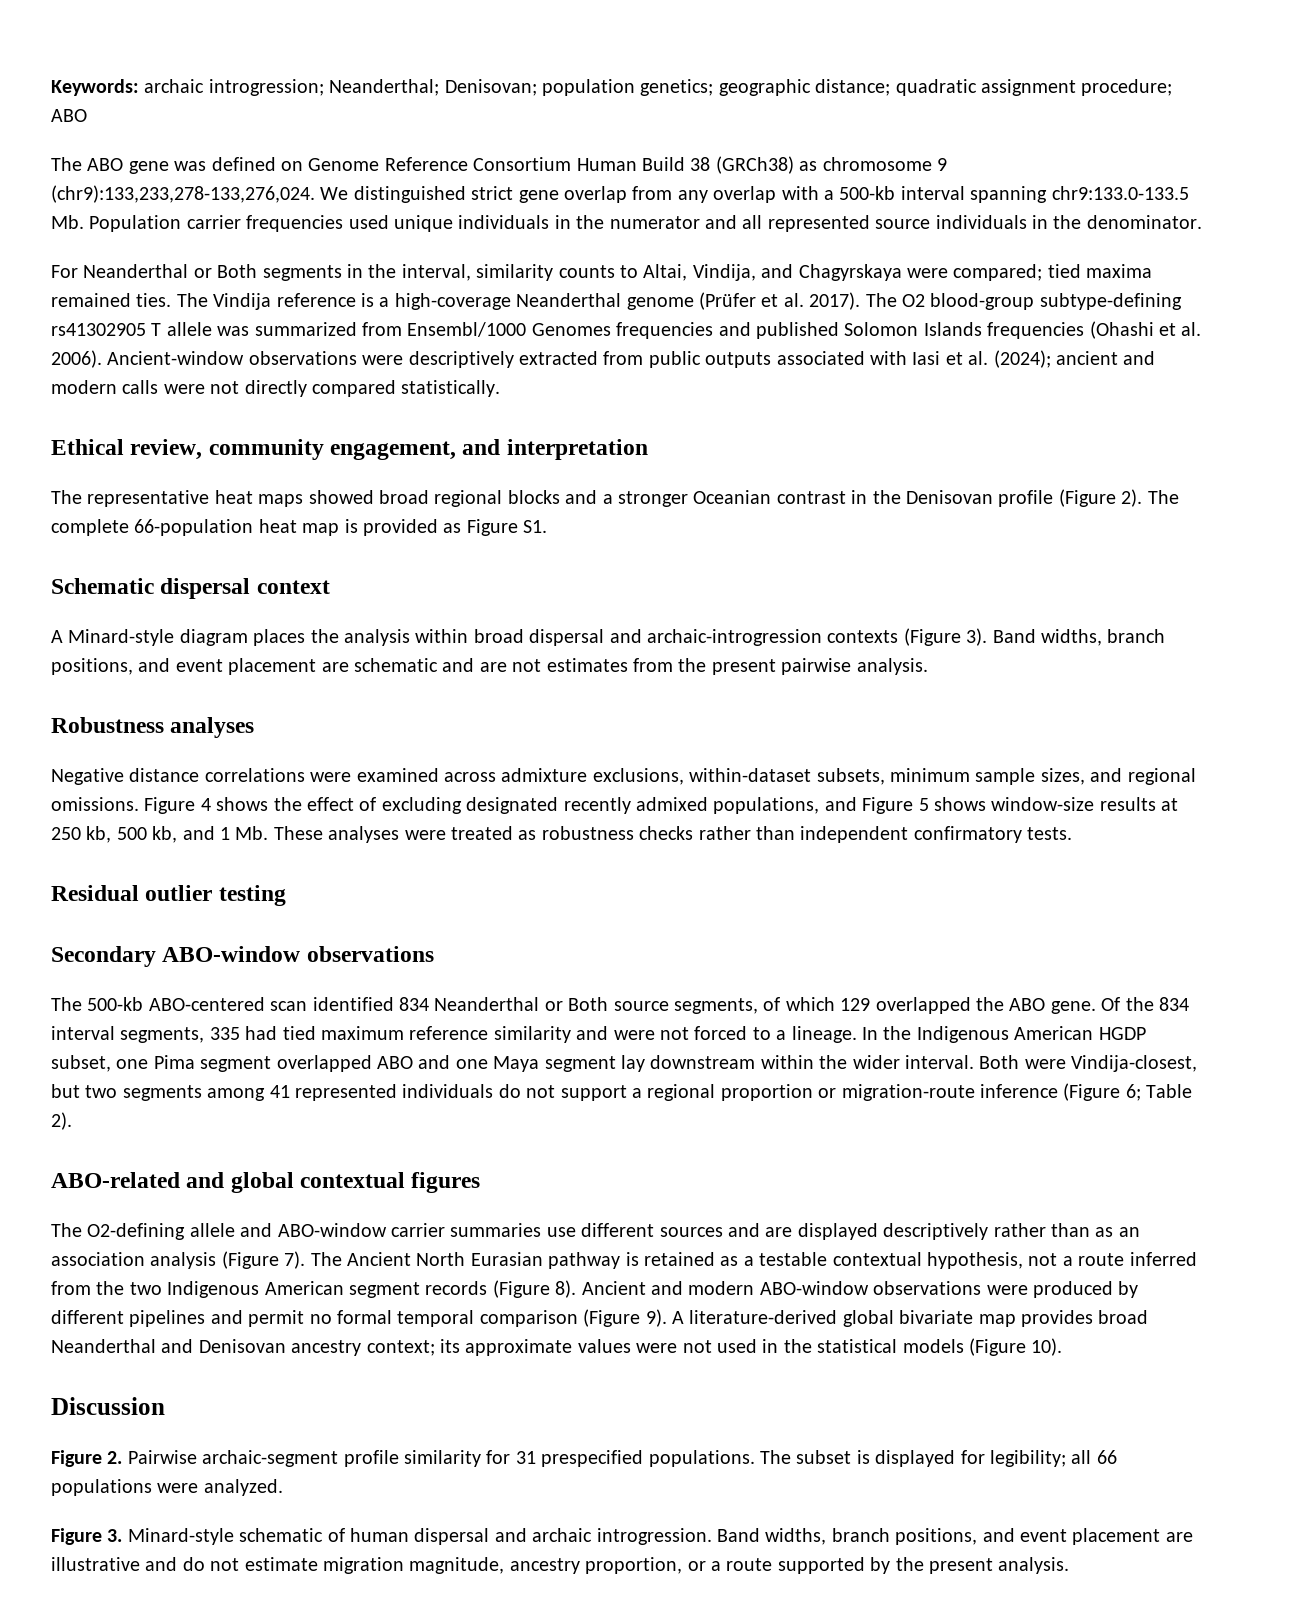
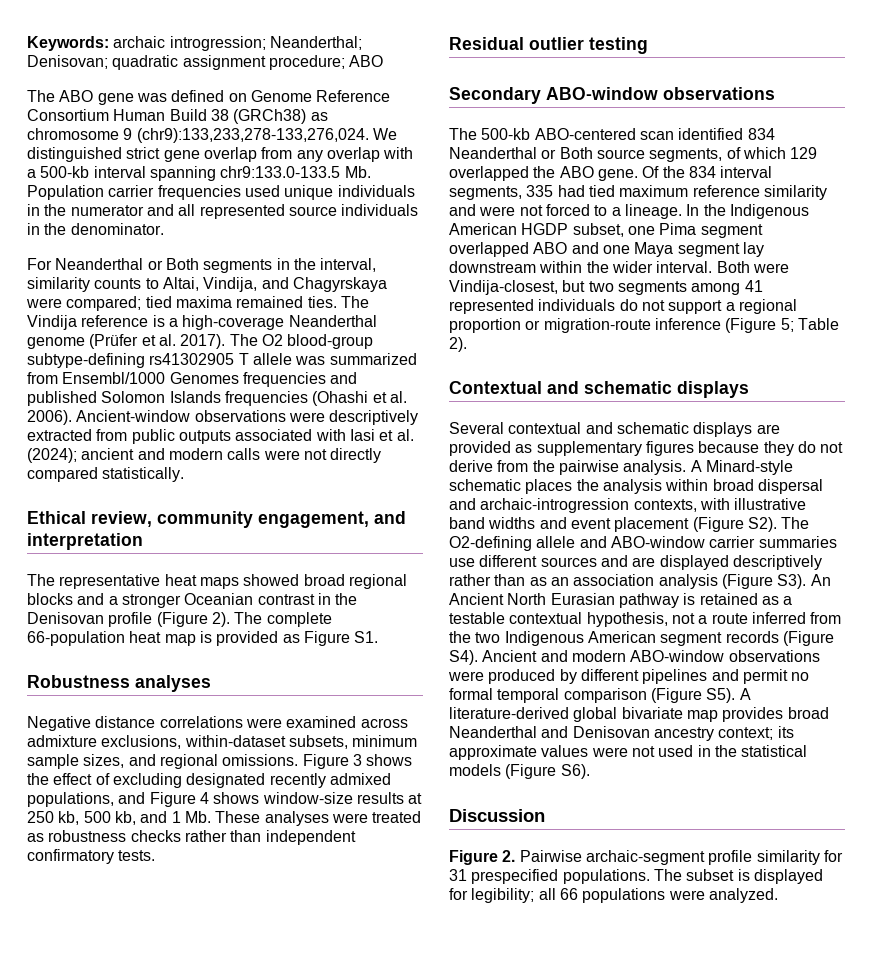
[542,79,891,96] population genetics; geographic distance; -> (108, 62) none
[51,578,330,599] [51,628,1166,646] [51,658,928,675] // Schematic dispersal context // A Minard-style diagram places the analysis within broad dispersal and archaic-introgression contexts (Figure 3). Band widths, branch positions, and event placement are schematic and are not estimates from the present pairwise analysis. -> (379, 637) none
[200,798,211,811] 4 -> [352,754,362,766] 3
[918,798,929,811] 5 -> [199,792,209,804] 4
[1125,1084,1141,1101] 6; -> [780,318,794,332] 5;
[51,1172,481,1193] ABO-related and global contextual figures // -> [449,381,749,398] [449,422,780,437] [449,441,844,456] [449,460,793,475] [449,479,823,494] [449,498,807,513] [449,517,777,532] Contextual and schematic displays // Several contextual and schematic displays are provided as supplementary figures because they do not derive from the pairwise analysis. A Minard-style schematic places the analysis within broad dispersal and archaic-introgression contexts, with illustrative band widths and event placement (Figure S2).
[284,1251,342,1269] 7). The -> [777,574,831,589] S3). An
[555,1280,577,1298] 8). -> [449,650,478,665] S4).
[645,1309,667,1327] 9). -> [706,688,736,703] S5).
[1031,1338,1063,1356] 10). -> [560,764,590,779] S6).
[51,1528,1193,1545] [51,1557,1070,1574] // Figure 3. Minard-style schematic of human dispersal and archaic introgression. Band widths, branch positions, and event placement are illustrative and do not estimate migration magnitude, ancestry proportion, or a route supported by the present analysis. -> (778, 895) none

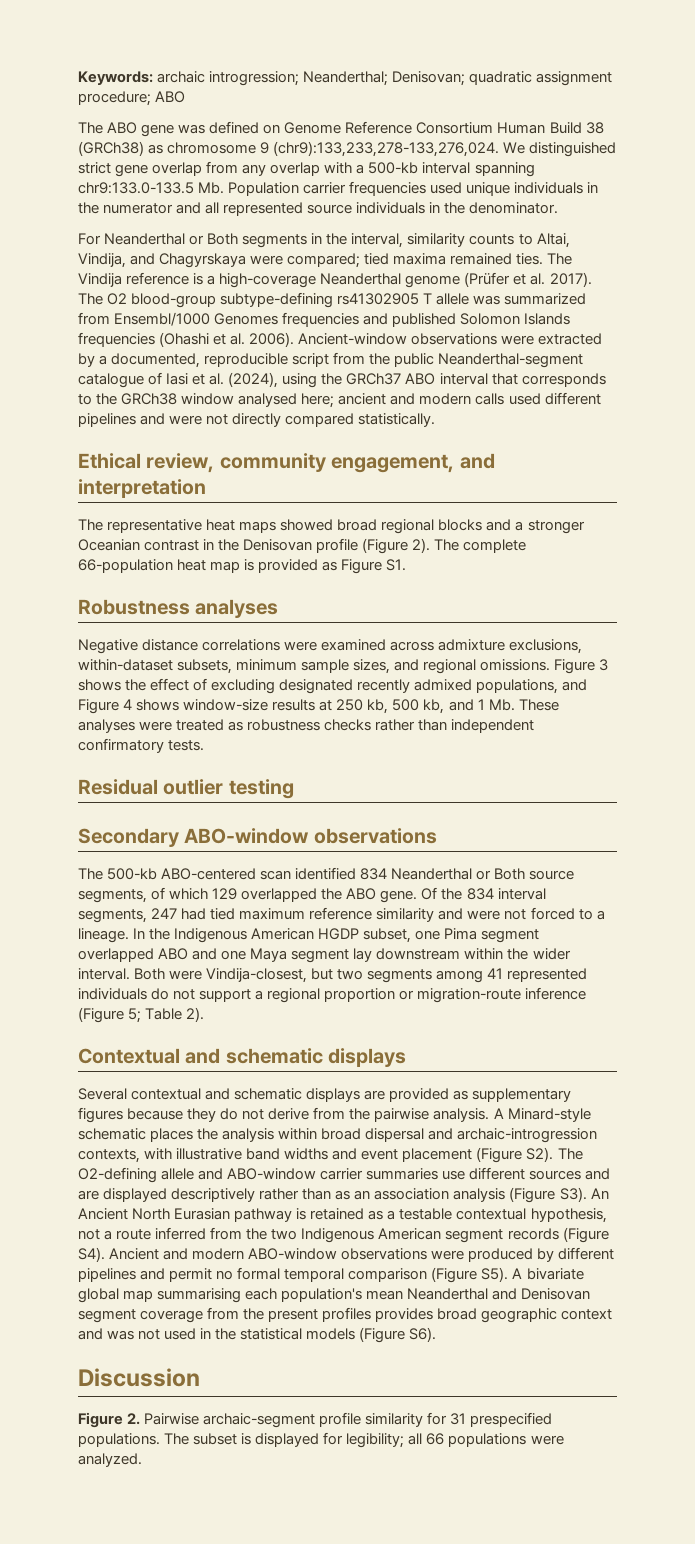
[329,410,419,425] [27,429,414,444] [27,448,261,463] descriptively extracted from public outputs associated with Iasi et al. (2024); ancient and modern calls -> [538,333,603,345] [78,352,584,368] [78,372,606,388] [78,392,601,408] [78,413,166,427] extracted by a documented, reproducible script from the public Neanderthal-segment catalogue of Iasi et al. (2024), using the GRCh37 ABO interval that corresponds to the GRCh38 window analysed here; ancient and modern calls used different pipelines and
[526,185,554,197] 335 -> [151,908,178,919] 247
[449,707,829,722] [449,726,794,741] [449,745,628,760] literature-derived global bivariate map provides broad Neanderthal and Denisovan ancestry context; its approximate values were -> [526,1268,584,1280] [78,1288,591,1303] [78,1307,613,1323] [78,1328,135,1340] bivariate global map summarising each population's mean Neanderthal and Denisovan segment coverage from the present profiles provides broad geographic context and was

